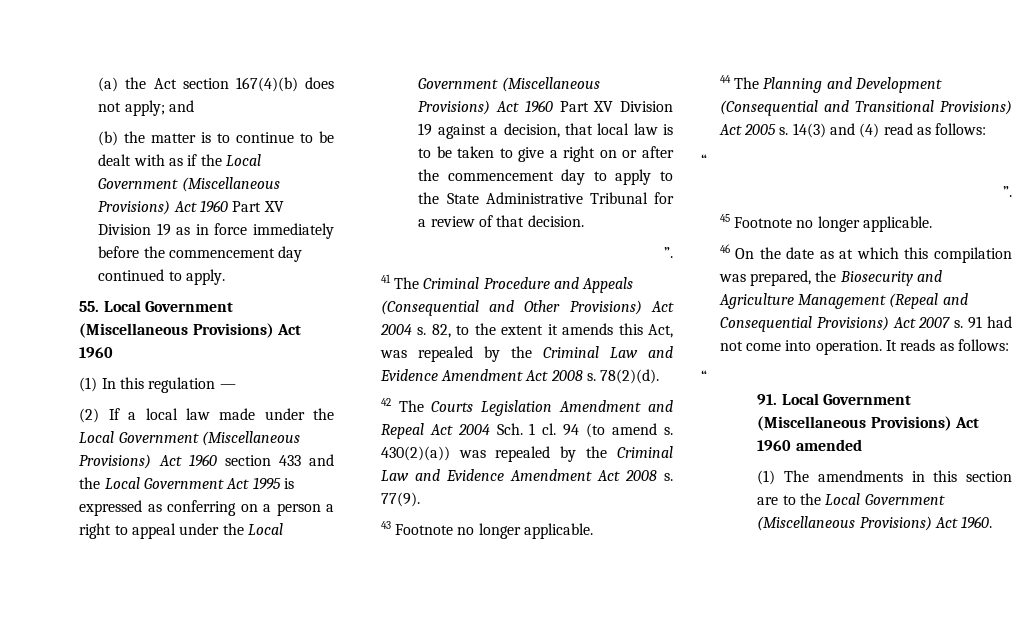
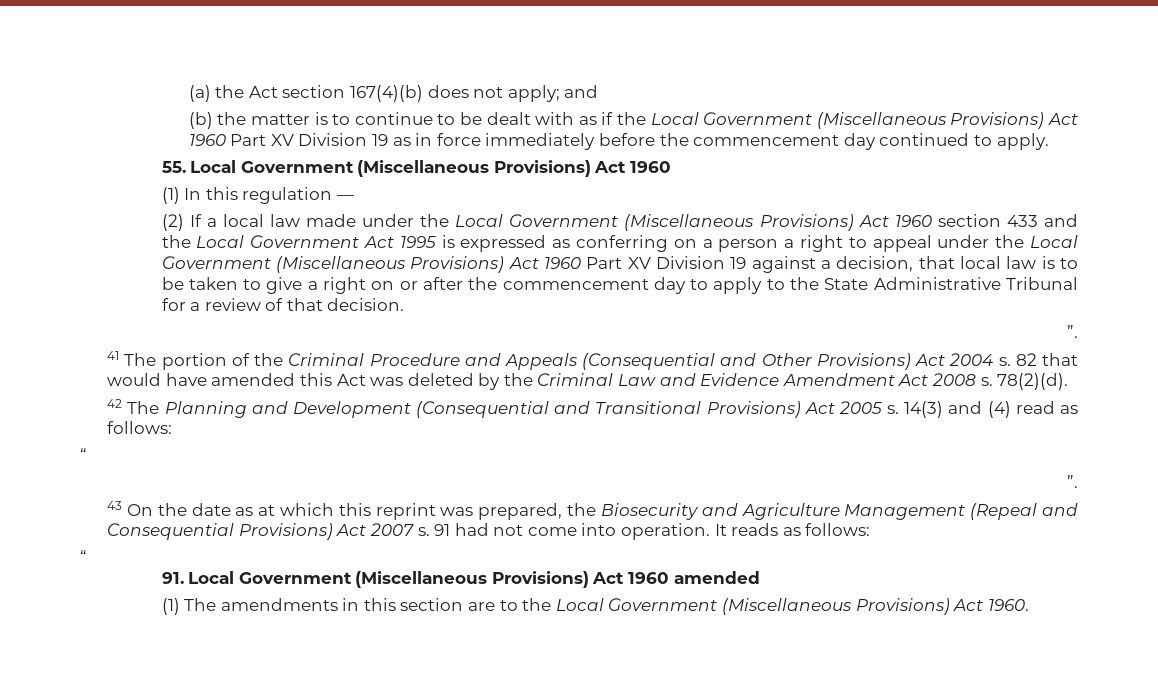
(420, 283) none -> [161,353,284,370] portion of the
[431,323,673,338] [379,346,473,362] 82, to the extent it amends this Act, was repealed -> [1015,353,1078,366] [107,373,474,386] 82 that would have amended this Act was deleted
[431,400,673,416] [380,423,673,439] [380,446,673,462] [380,469,673,481] [380,492,420,507] [380,521,594,539] [719,75,760,89] Courts Legislation Amendment and Repeal Act 2004 Sch. 1 cl. 94 (to amend s. 430(2)(a)) was repealed by the Criminal Law and Evidence Amendment Act 2008 s. 77(9). // 43 Footnote no longer applicable. // 44 The -> (160, 407) none
[719,214,933,232] [719,244,730,253] 45 Footnote no longer applicable. // 46 -> [107,501,123,510] 43
[934,247,1012,263] compilation -> [375,503,436,520] reprint

